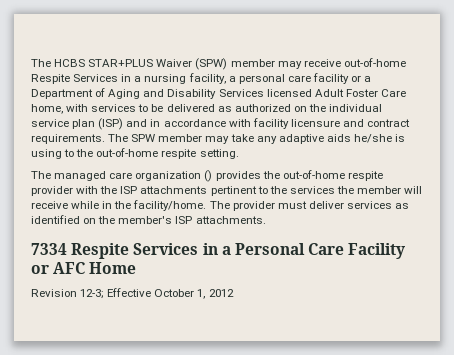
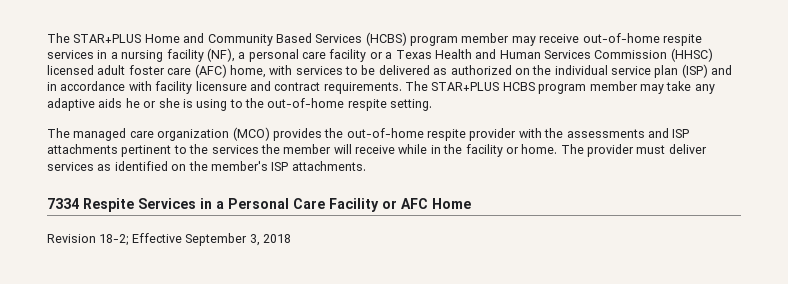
[31,58,228,70] The HCBS STAR+PLUS Waiver (SPW) -> [47,32,458,46] The STAR+PLUS Home and Community Based Services (HCBS) program
[31,74,119,84] Respite Services -> [662,34,702,46] [47,50,94,59] respite services
[188,73,226,84] facility, -> [166,48,235,62] facility (NF),
[31,88,406,99] Department of Aging and Disability Services licensed Adult Foster Care -> [395,48,713,62] [47,64,227,78] Texas Health and Human Services Commission (HHSC) licensed adult foster care (AFC)
[131,134,156,142] SPW -> [431,82,587,94] STAR+PLUS HCBS program
[353,134,392,143] he/she -> [125,98,180,108] he or she
[204,170,213,182] () -> [232,127,270,141] (MCO)
(118, 190) none -> [566,128,669,138] assessments and
[133,200,207,211] facility/home. -> [465,144,558,157] facility or home.
[80,288,234,299] 12-3; Effective October 1, 2012 -> [99,233,291,246] 18-2; Effective September 3, 2018

